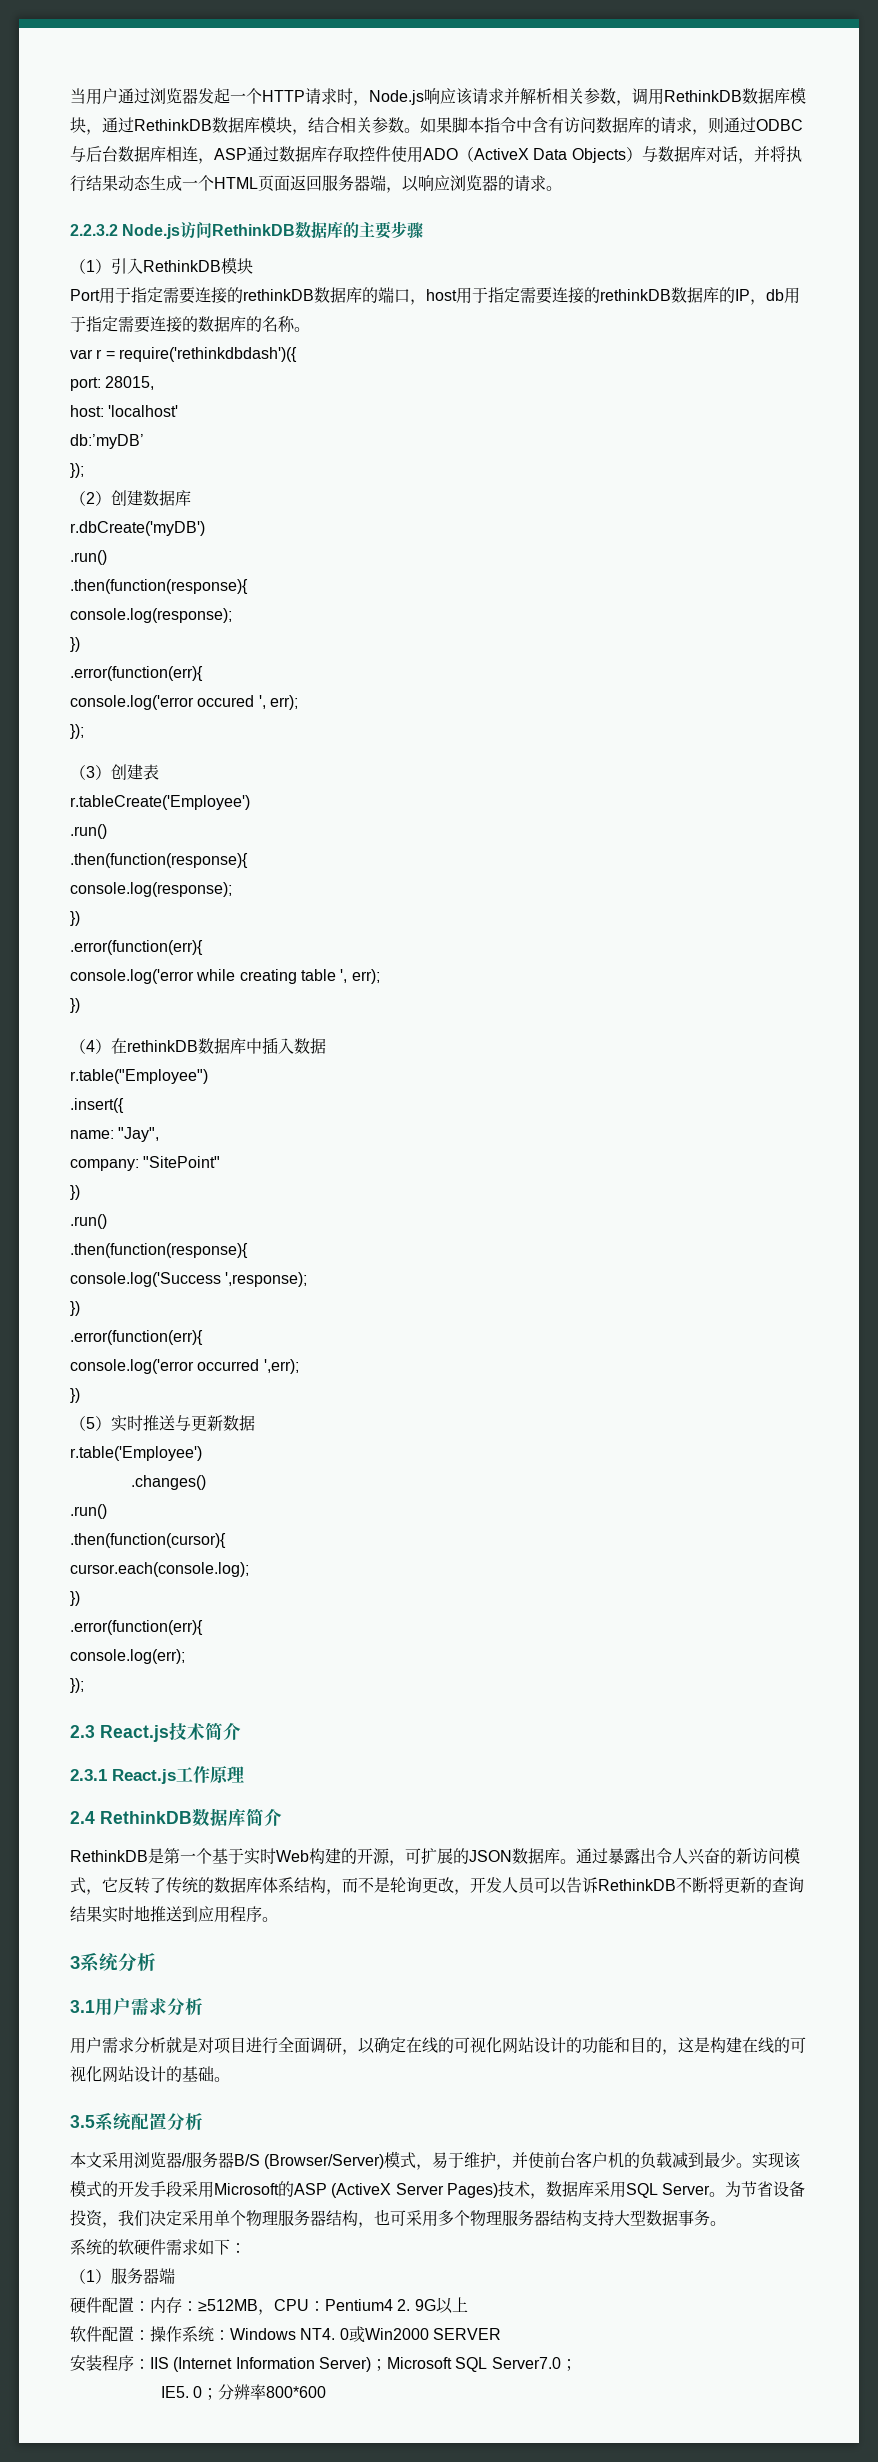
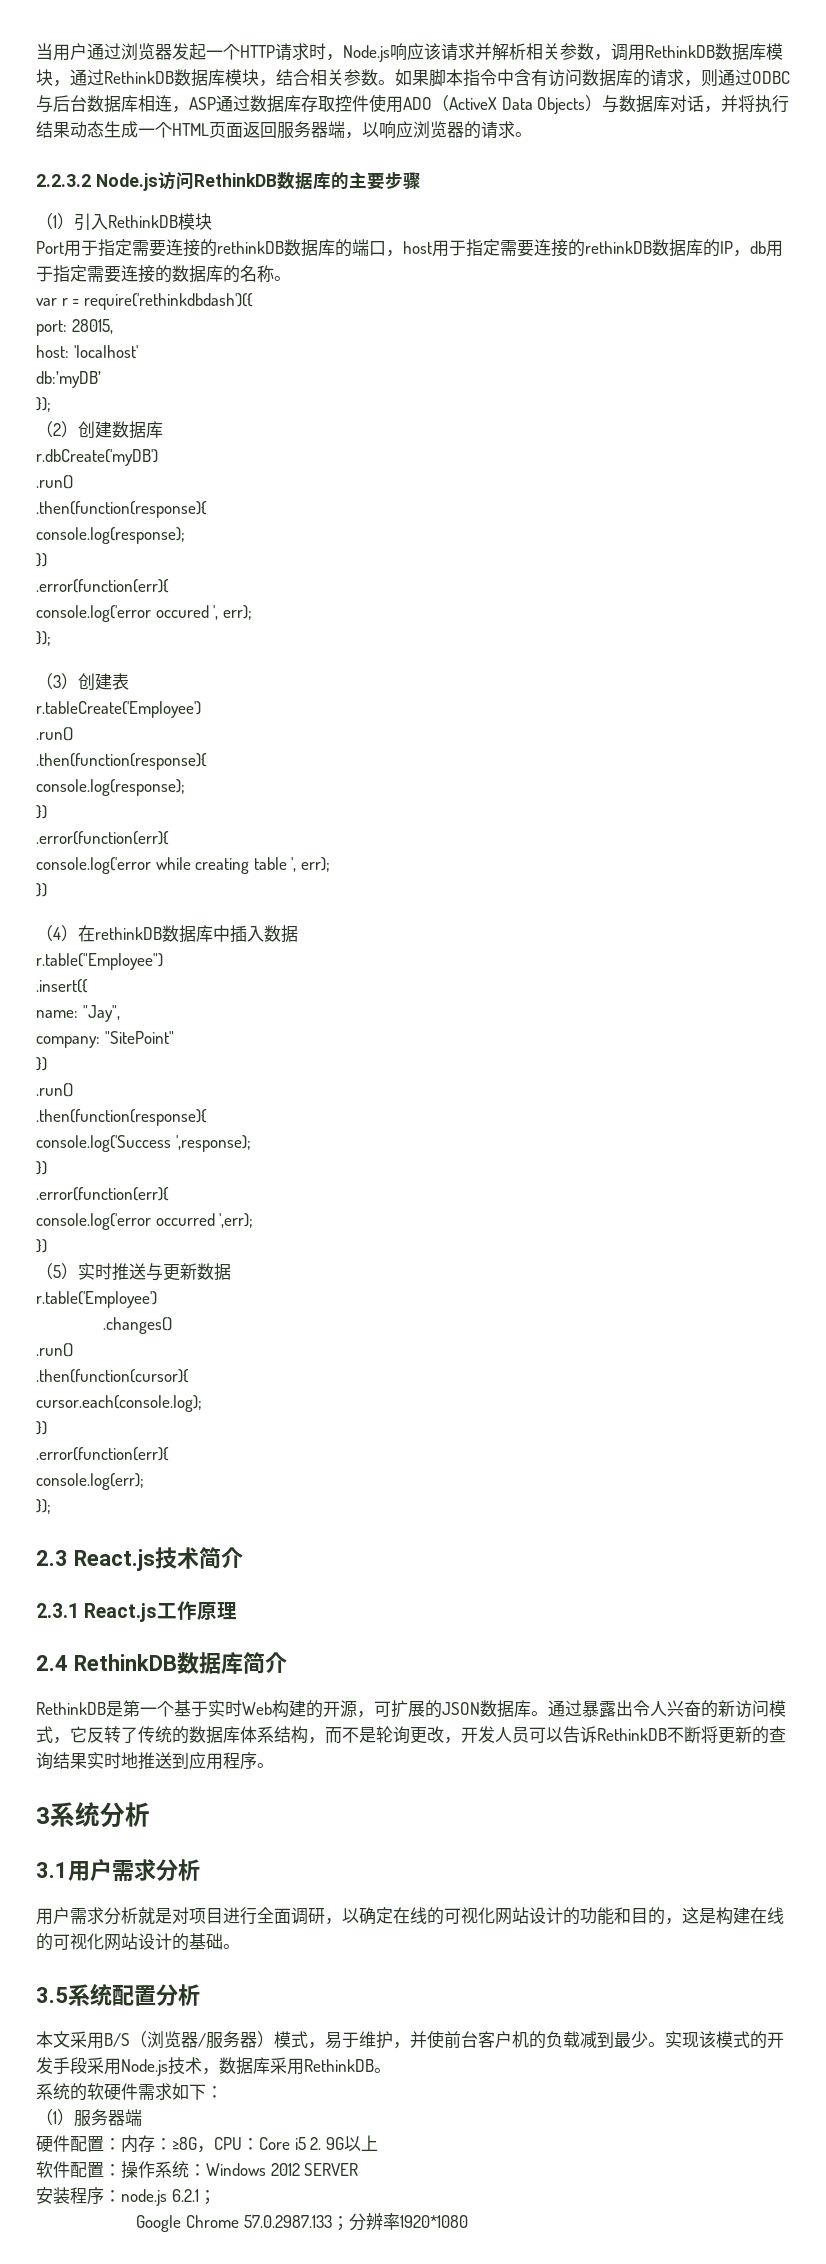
(134, 2160) none -> [104,2031,147,2048] B/S（
[234,2154,385,2169] B/S (Browser/Server) -> [257,2031,274,2048] ）
[214,2181,806,2199] [70,2209,710,2228] Microsoft的ASP (ActiveX Server Pages)技术，数据库采用SQL Server。为节省设备投资，我们决定采用单个物理服务器结构，也可采用多个物理服务器结构支持大型数据事务 -> [121,2057,374,2076] Node.js技术，数据库采用RethinkDB
[198,2299,258,2312] ≥512MB -> [172,2137,197,2150] ≥8G
[325,2299,393,2311] Pentium4 -> [259,2137,306,2150] Core i5
[300,2326,429,2343] NT4. 0或Win2000 -> [270,2163,300,2176] 2012
[150,2357,577,2372] [160,2386,203,2398] IIS (Internet Information Server)；Microsoft SQL Server7.0； // IE5. 0 -> [121,2189,216,2206] [136,2215,332,2232] node.js 6.2.1； // Google Chrome 57.0.2987.133
[266,2386,327,2398] 800*600 -> [399,2215,468,2228] 1920*1080

